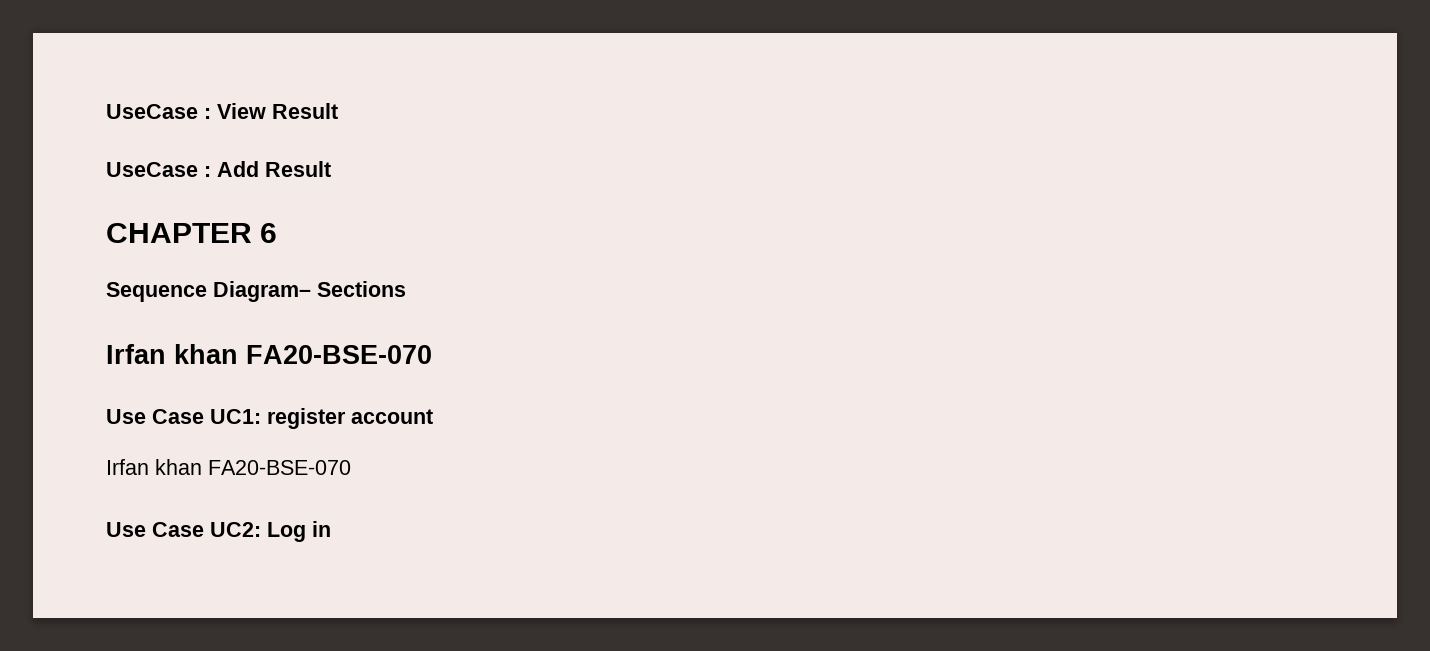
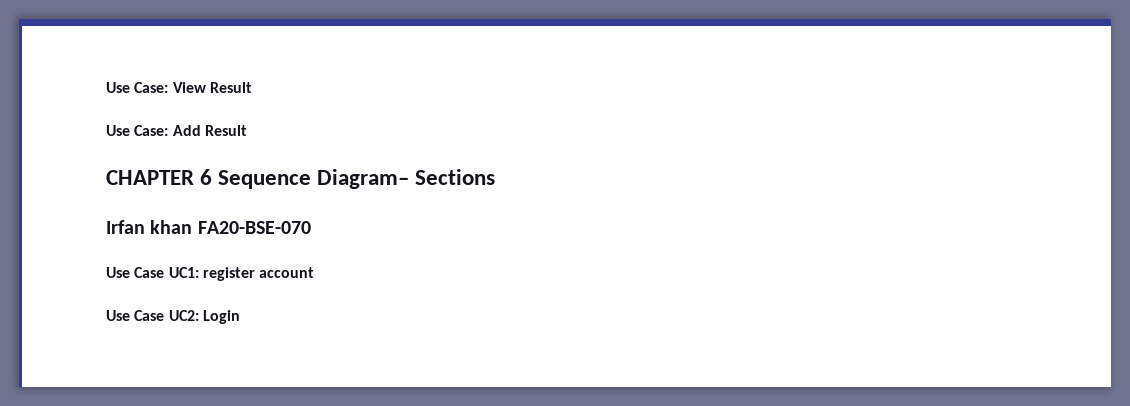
[106,104,211,119] UseCase : -> [106,82,169,93] Use Case:
[106,162,211,177] UseCase : -> [106,125,169,136] Use Case:
(278, 233) // -> (213, 177) none
[106,459,351,475] // Irfan khan FA20-BSE-070 -> (315, 272) none
[267,521,331,542] Log in -> [202,310,240,324] Login

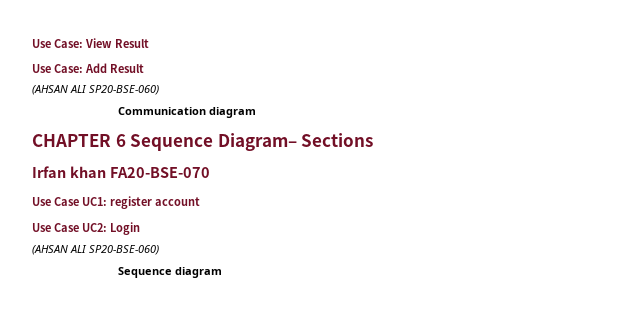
(247, 130) none -> [32,85,159,95] [117,107,256,118] // (AHSAN ALI SP20-BSE-060) // Communication diagram
(240, 317) none -> [32,245,159,255] [117,267,222,278] // (AHSAN ALI SP20-BSE-060) // Sequence diagram

